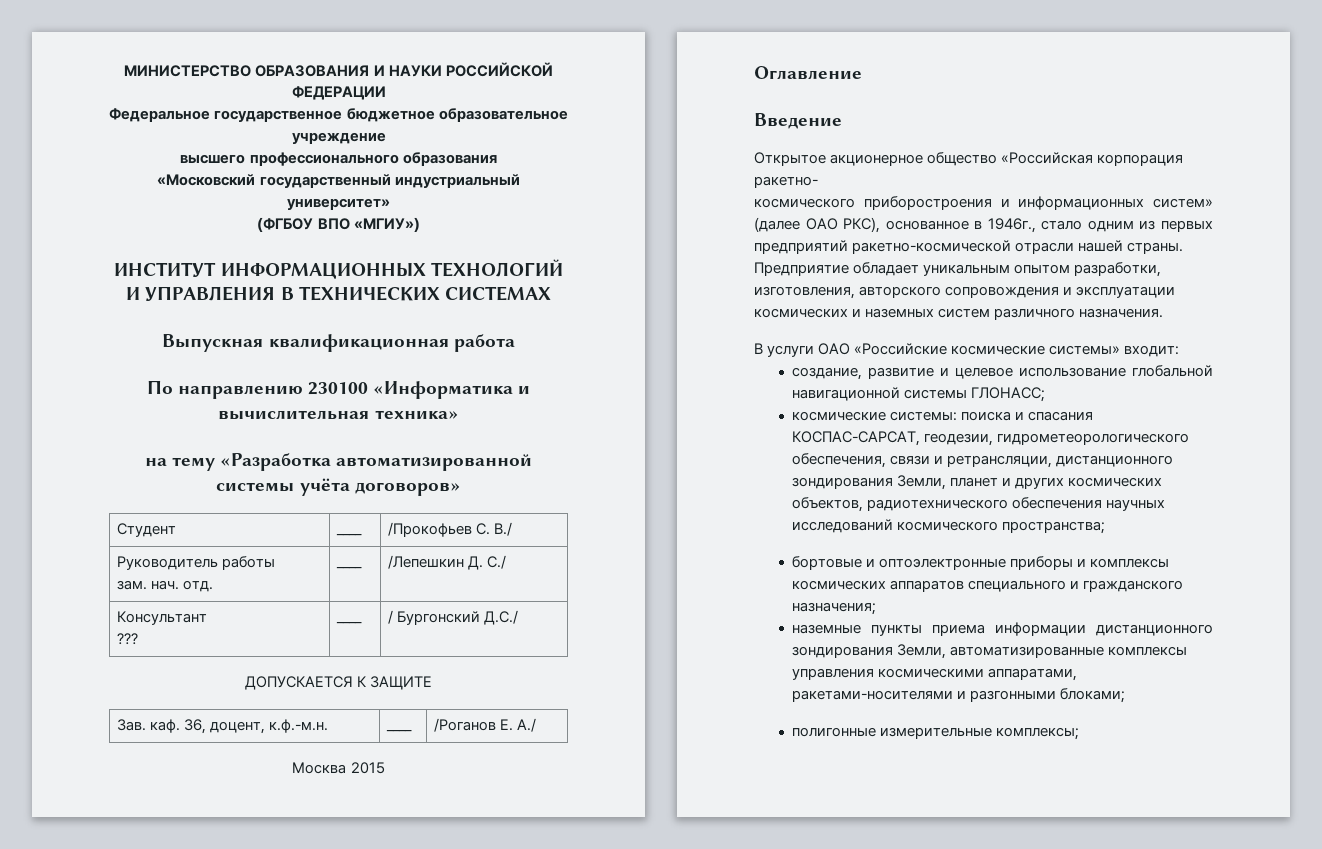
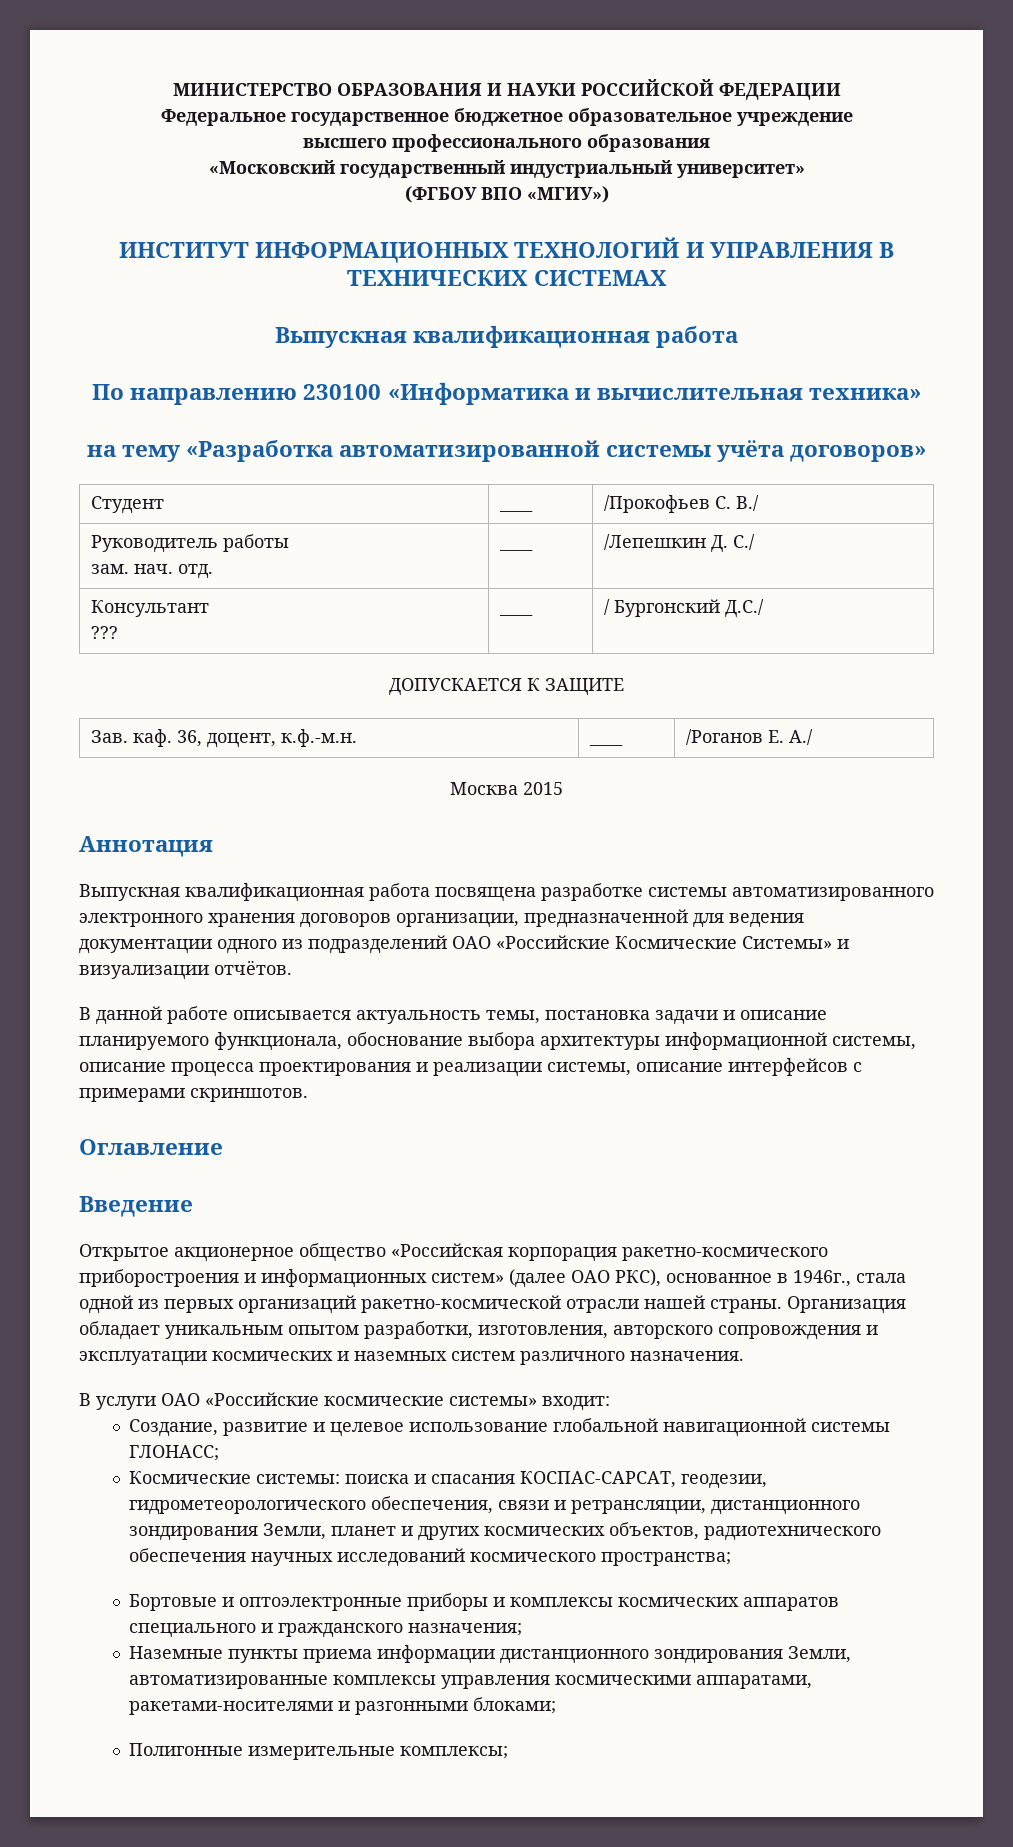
(385, 768) none -> [79,836,213,857] [79,883,934,902] [79,909,804,928] [79,935,849,954] [79,960,292,980] [79,1006,827,1025] [79,1032,916,1051] [79,1058,862,1077] [79,1088,308,1102] // Аннотация // Выпускная квалификационная работа посвящена разработке системы автоматизированного электронного хранения договоров организации, предназначенной для ведения документации одного из подразделений ОАО «Российские Космические Системы» и визуализации отчётов. // В данной работе описывается актуальность темы, постановка задачи и описание планируемого функционала, обоснование выбора архитектуры информационной системы, описание процесса проектирования и реализации системы, описание интерфейсов с примерами скриншотов.
[754,176,818,188] [754,198,855,208] ракетно- // космического -> [622,1247,828,1261] ракетно-космического
[1041,220,1134,232] стало одним -> [856,1273,906,1283] [79,1295,133,1314] стала одной
[754,240,848,254] предприятий -> [238,1295,356,1314] организаций
[754,262,849,276] Предприятие -> [787,1296,906,1314] Организация
[792,367,863,380] создание, -> [129,1419,219,1437] Создание,
[792,411,887,421] космические -> [129,1471,252,1484] Космические
[792,556,863,570] бортовые -> [129,1594,218,1611] Бортовые
[792,624,862,634] наземные -> [129,1646,224,1659] Наземные
[792,727,877,737] полигонные -> [129,1743,244,1756] Полигонные

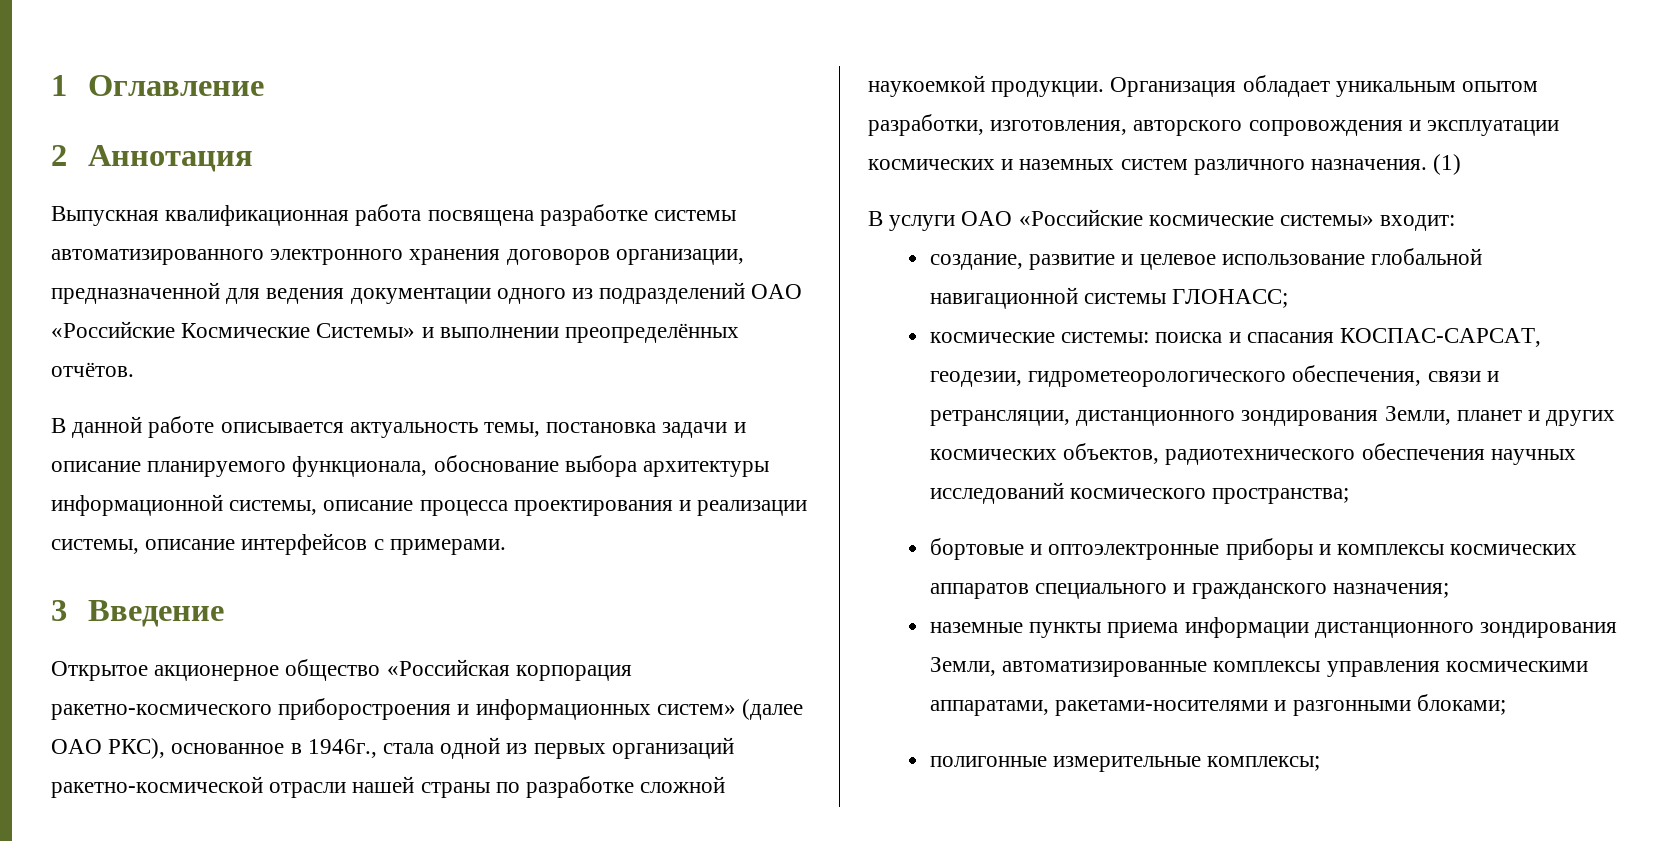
[172,79,841,100] [160,108,853,126] [303,134,710,152] [208,160,805,178] [404,186,609,203] [119,237,894,263] [347,270,667,286] [274,325,739,348] [92,382,921,405] [86,440,927,462] [90,496,164,514] [498,509,533,512] [603,495,759,513] [90,534,289,553] [90,564,213,579] [498,548,533,551] [603,534,755,553] [90,600,209,617] [90,626,118,639] [498,613,533,616] [603,599,764,618] [389,678,624,696] [90,729,357,748] [588,743,623,746] [685,729,813,745] [450,782,563,795] МИНИСТЕРСТВО ОБРАЗОВАНИЯ И НАУКИ РОССИЙСКОЙ ФЕДЕРАЦИИ // Федеральное государственное бюджетное образовательное учреждение // высшего профессионального образования // «Московский государственный индустриальный университет» // (ФГБОУ ВПО «МГИУ») // ИНСТИТУТ ИНФОРМАЦИОННЫХ ТЕХНОЛОГИЙ И УПРАВЛЕНИЯ В ТЕХНИЧЕСКИХ СИСТЕМАХ // Выпускная квалификационная работа // По направлению 230100 «Информатика и вычислительная техника» // на тему «Разработка автоматизированной системы учёта договоров» // Студент | ____ | /Прокофьев С. В./ // Руководитель работы // зам. нач. отд. | ____ | /Лепешкин Д. С./ // Консультант // ??? | ____ | / Бургонский Д.С./ // ДОПУСКАЕТСЯ К ЗАЩИТЕ // Зав. каф. 36, доцент, к.ф.-м.н. | ____ | /Роганов Е. А./ // Москва 2015 // -> [51,75,264,96] [51,145,67,166] 1 Оглавление // 2
[79,965,209,980] визуализации -> [439,323,740,343] выполнении преопределённых
[79,1088,308,1102] [79,1139,223,1155] примерами скриншотов. // Оглавление // -> [389,539,506,555] [51,600,67,621] примерами. // 3
[710,1299,782,1313] страны. -> [420,776,726,798] [868,75,1105,97] страны по разработке сложной наукоемкой продукции.
(744, 1356) none -> [1433,154,1462,175] (1)
[129,1419,219,1437] Создание, -> [930,254,1024,270] создание,
[129,1471,252,1484] Космические -> [930,332,1056,343] космические
[129,1594,218,1611] Бортовые -> [930,538,1025,560] бортовые
[129,1646,224,1659] Наземные -> [930,622,1024,633] наземные
[129,1743,244,1756] Полигонные -> [930,756,1048,767] полигонные

